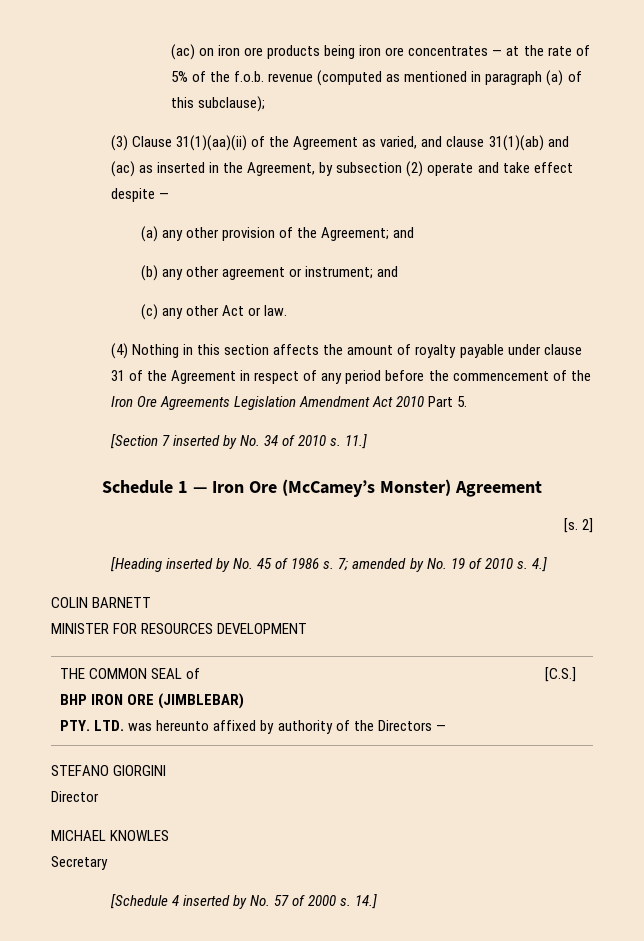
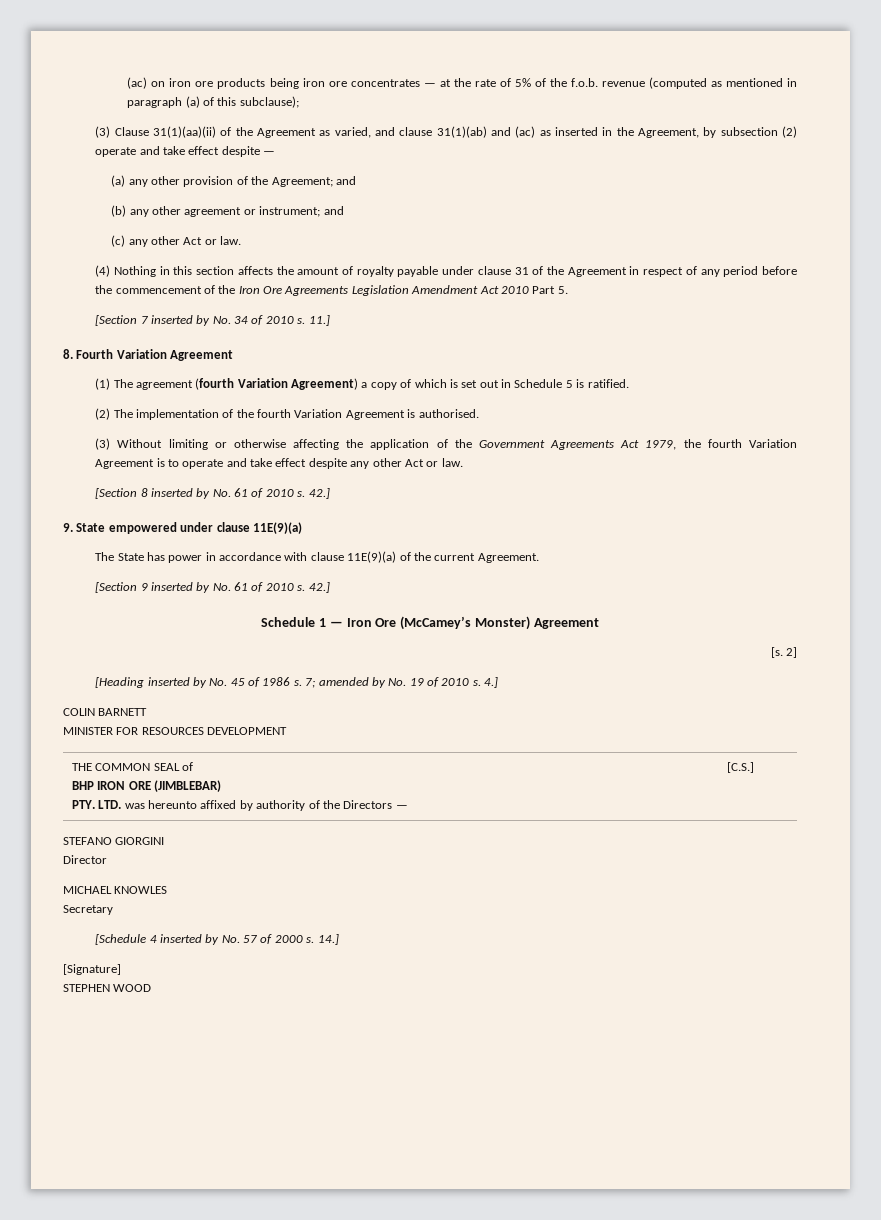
(368, 441) none -> [63,349,234,361] [95,378,629,390] [95,408,479,420] [95,438,797,450] [95,458,463,469] [95,488,330,499] [63,522,302,534] [95,551,539,563] [95,582,330,593] // 8. Fourth Variation Agreement // (1) The agreement (fourth Variation Agreement) a copy of which is set out in Schedule 5 is ratified. // (2) The implementation of the fourth Variation Agreement is authorised. // (3) Without limiting or otherwise affecting the application of the Government Agreements Act 1979, the fourth Variation Agreement is to operate and take effect despite any other Act or law. // [Section 8 inserted by No. 61 of 2010 s. 42.] // 9. State empowered under clause 11E(9)(a) // The State has power in accordance with clause 11E(9)(a) of the current Agreement. // [Section 9 inserted by No. 61 of 2010 s. 42.]
(378, 901) none -> [63,964,121,975] [63,984,152,992] // [Signature] // STEPHEN WOOD

